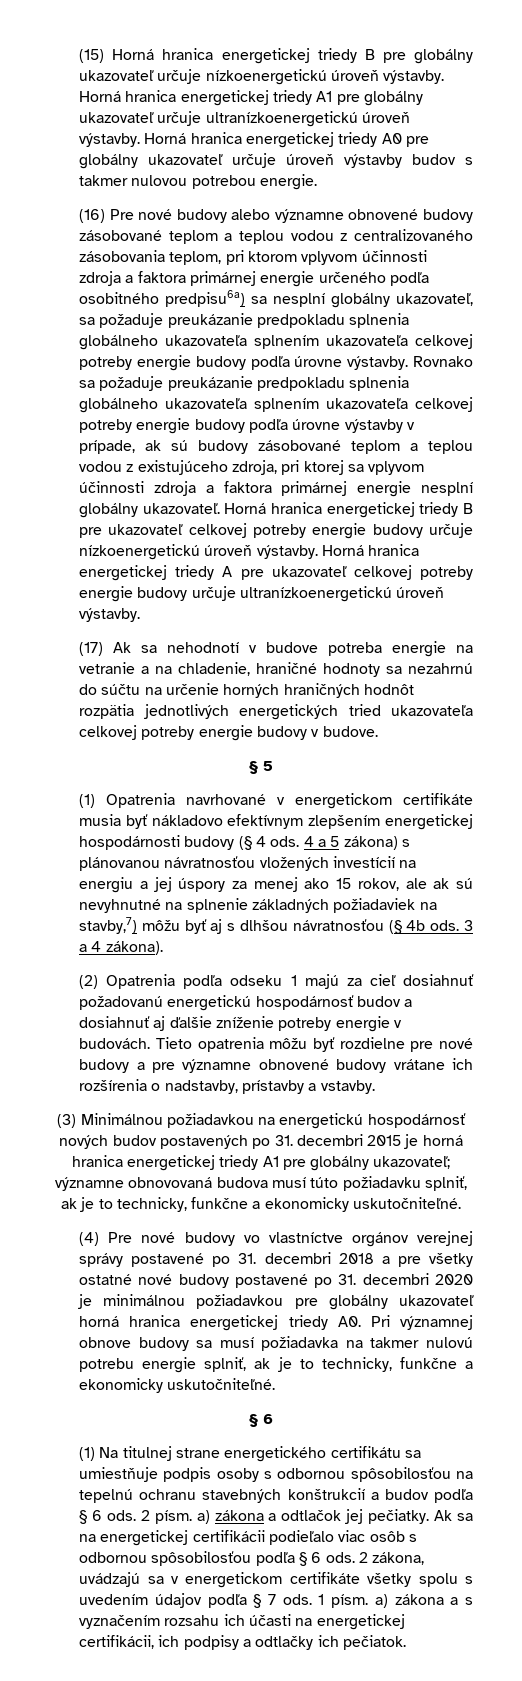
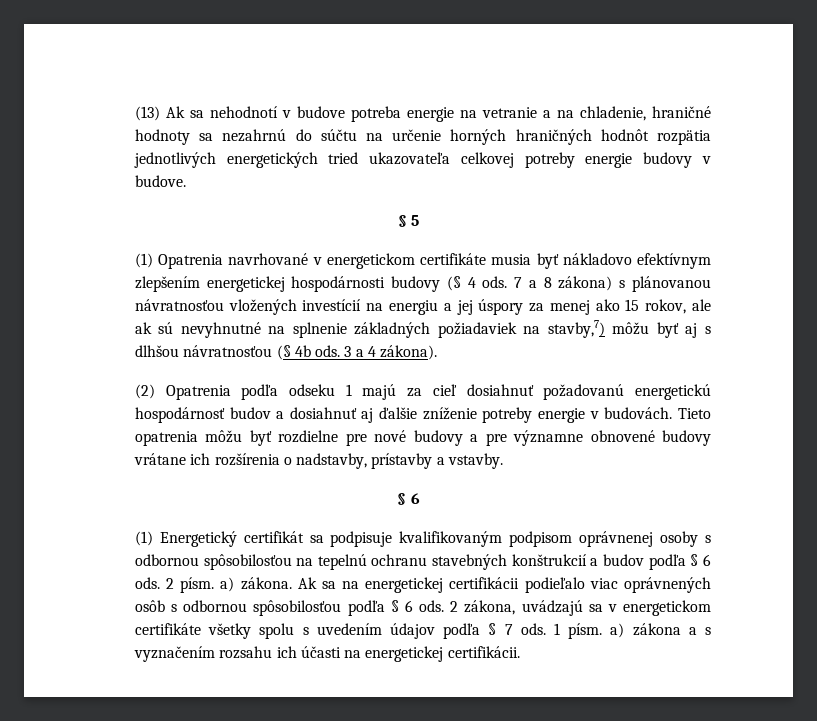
[79,48,474,64] [79,69,445,85] [79,90,424,106] [79,111,411,127] [79,132,430,148] [79,153,473,169] [79,174,318,190] [79,209,473,223] [79,229,473,244] [79,250,427,265] [79,271,430,287] [79,290,474,308] [79,313,410,328] [79,334,473,350] [79,355,474,371] [79,376,410,391] [79,397,473,413] [79,418,416,434] [79,440,473,454] [79,460,425,475] [79,481,474,497] [79,502,473,518] [79,523,474,539] [79,544,420,560] [79,565,473,581] [79,586,445,602] [79,608,141,622] [79,642,104,656] (15) Horná hranica energetickej triedy B pre globálny ukazovateľ určuje nízkoenergetickú úroveň výstavby. Horná hranica energetickej triedy A1 pre globálny ukazovateľ určuje ultranízkoenergetickú úroveň výstavby. Horná hranica energetickej triedy A0 pre globálny ukazovateľ určuje úroveň výstavby budov s takmer nulovou potrebou energie. // (16) Pre nové budovy alebo významne obnovené budovy zásobované teplom a teplou vodou z centralizovaného zásobovania teplom, pri ktorom vplyvom účinnosti zdroja a faktora primárnej energie určeného podľa osobitného predpisu6a) sa nesplní globálny ukazovateľ, sa požaduje preukázanie predpokladu splnenia globálneho ukazovateľa splnením ukazovateľa celkovej potreby energie budovy podľa úrovne výstavby. Rovnako sa požaduje preukázanie predpokladu splnenia globálneho ukazovateľa splnením ukazovateľa celkovej potreby energie budovy podľa úrovne výstavby v prípade, ak sú budovy zásobované teplom a teplou vodou z existujúceho zdroja, pri ktorej sa vplyvom účinnosti zdroja a faktora primárnej energie nesplní globálny ukazovateľ. Horná hranica energetickej triedy B pre ukazovateľ celkovej potreby energie budovy určuje nízkoenergetickú úroveň výstavby. Horná hranica energetickej triedy A pre ukazovateľ celkovej potreby energie budovy určuje ultranízkoenergetickú úroveň výstavby. // (17) -> [134,106,160,121] (13)
[303,836,340,847] 4 a 5 -> [514,277,552,288] 7 a 8
[57,1113,466,1129] [59,1134,463,1149] [71,1155,451,1171] [55,1176,467,1191] [60,1197,462,1212] [79,1231,474,1247] [79,1252,473,1267] [79,1273,473,1288] [78,1294,475,1310] [79,1315,473,1331] [79,1336,473,1351] [79,1357,473,1373] [79,1378,276,1393] [249,1414,273,1427] [79,1446,422,1462] [79,1467,212,1482] (3) Minimálnou požiadavkou na energetickú hospodárnosť nových budov postavených po 31. decembri 2015 je horná hranica energetickej triedy A1 pre globálny ukazovateľ; významne obnovovaná budova musí túto požiadavku splniť, ak je to technicky, funkčne a ekonomicky uskutočniteľné. // (4) Pre nové budovy vo vlastníctve orgánov verejnej správy postavené po 31. decembri 2018 a pre všetky ostatné nové budovy postavené po 31. decembri 2020 je minimálnou požiadavkou pre globálny ukazovateľ horná hranica energetickej triedy A0. Pri významnej obnove budovy sa musí požiadavka na takmer nulovú potrebu energie splniť, ak je to technicky, funkčne a ekonomicky uskutočniteľné. // § 6 // (1) Na titulnej strane energetického certifikátu sa umiestňuje podpis -> [397,493,420,505] [134,531,654,547] § 6 // (1) Energetický certifikát sa podpisuje kvalifikovaným podpisom oprávnenej
[214,1509,430,1524] zákona a odtlačok jej pečiatky. -> [240,577,292,590] zákona.
(366, 1536) none -> [624,577,712,593] oprávnených
[79,1635,407,1650] certifikácii, ich podpisy a odtlačky ich pečiatok. -> [447,646,520,658] certifikácii.

